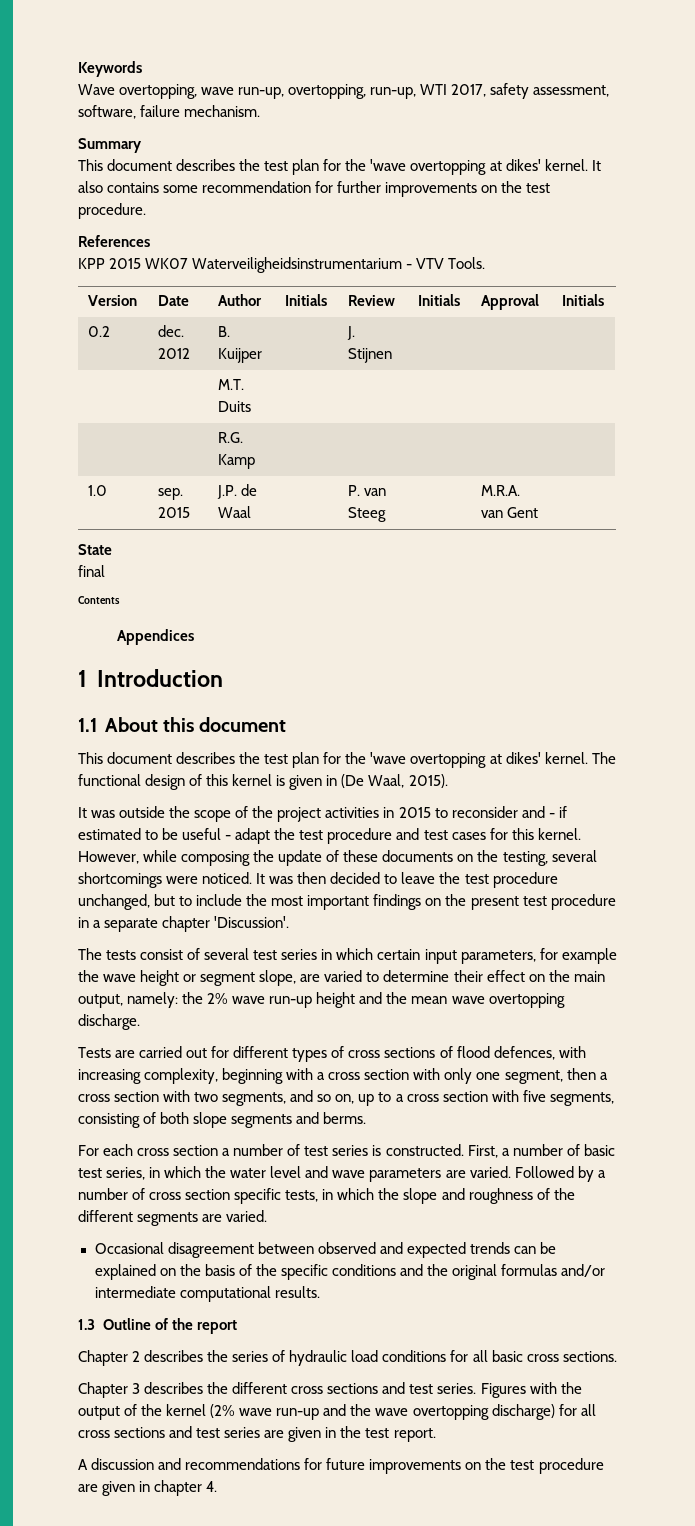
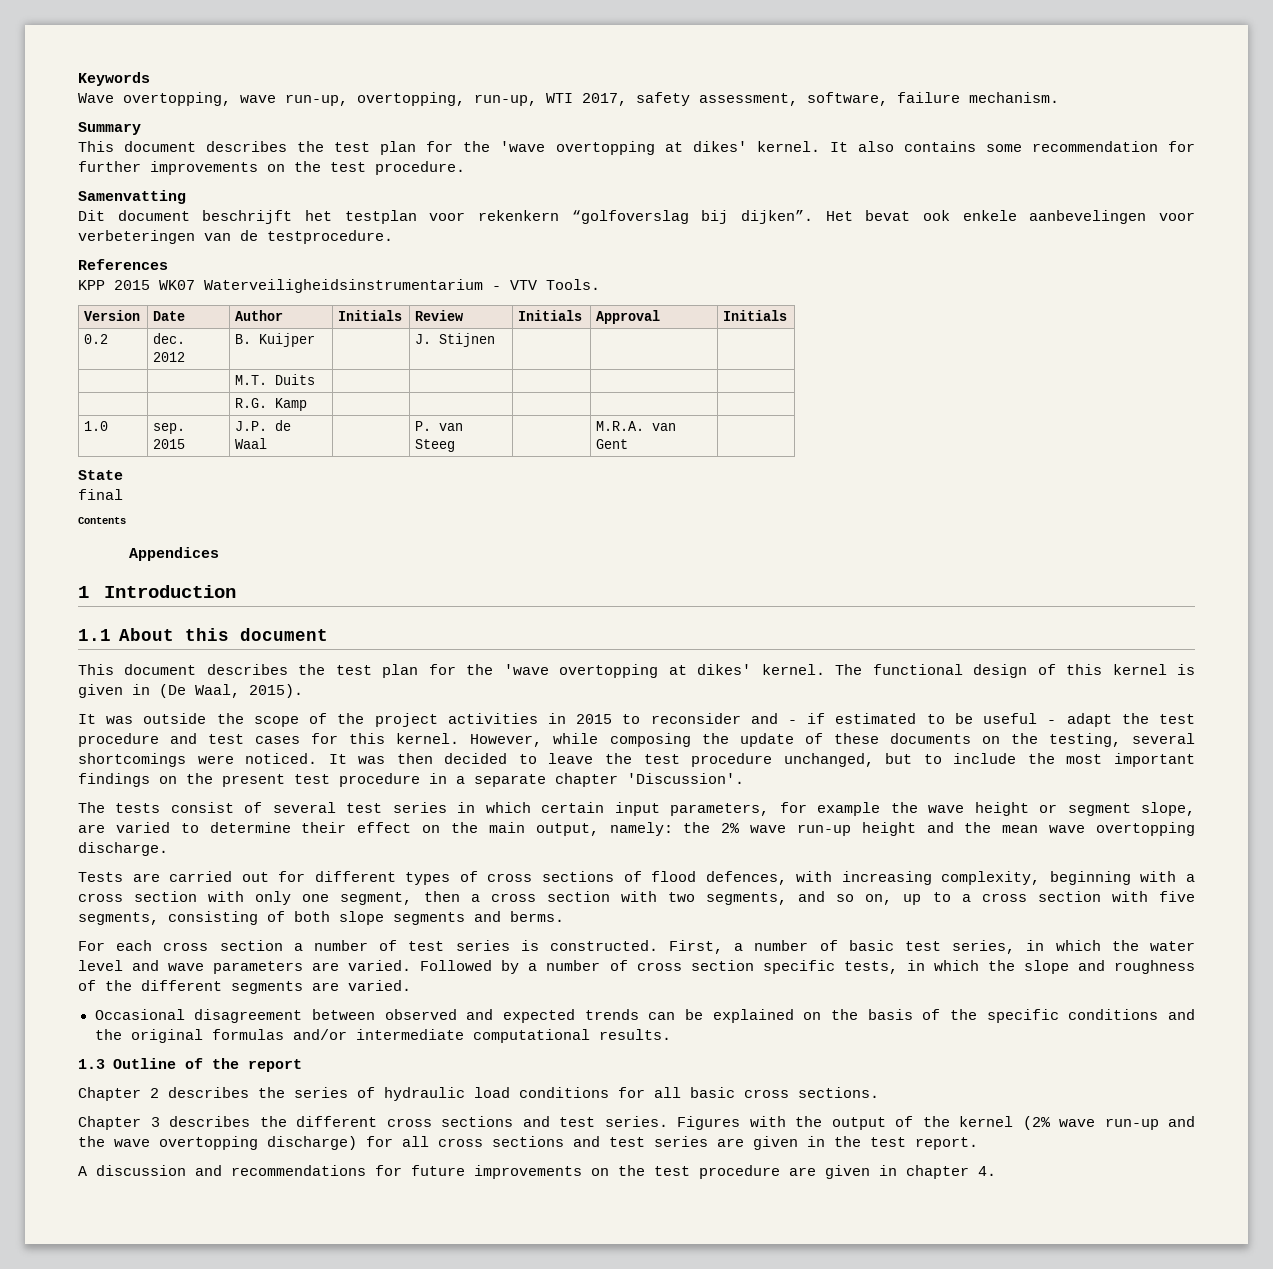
(146, 211) none -> [78,190,186,204] [78,210,1195,224] [78,230,393,244] // Samenvatting // Dit document beschrijft het testplan voor rekenkern “golfoverslag bij dijken”. Het bevat ook enkele aanbevelingen voor verbeteringen van de testprocedure.

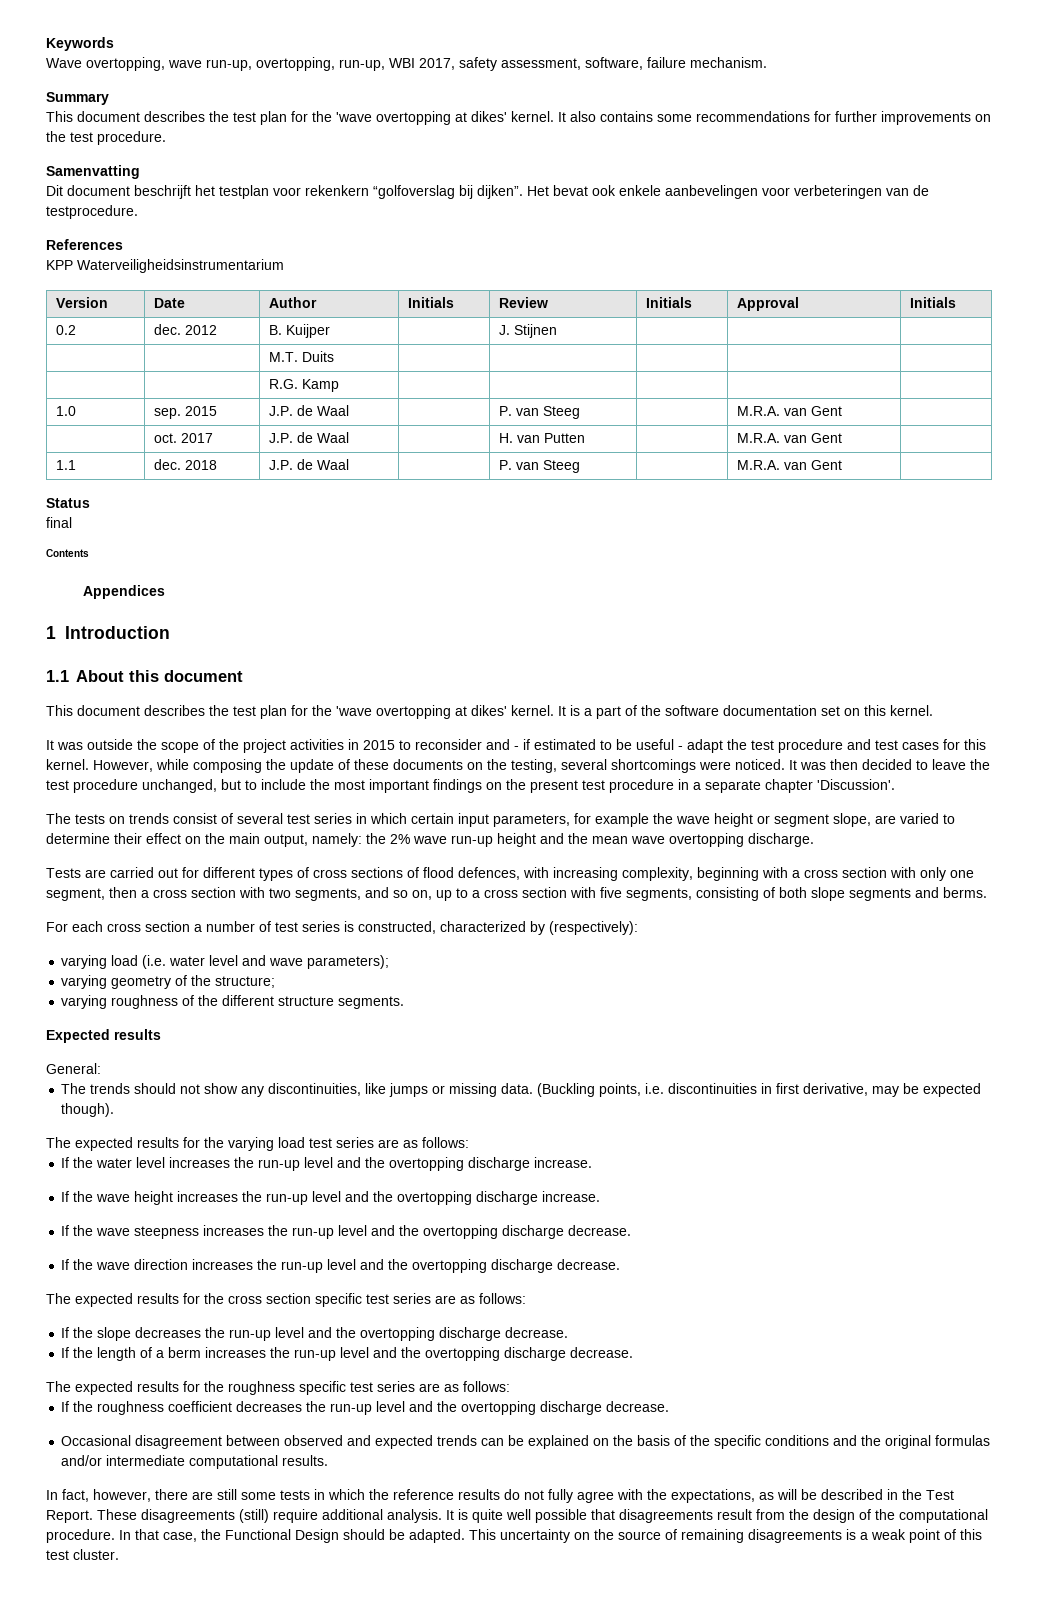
[546,93,573,103] WTI -> [389,58,415,68] WBI
[1031,141,1158,152] recommendation -> [696,111,810,122] recommendations
[114,280,195,290] 2015 WK07 -> (73, 265) none
[492,279,600,290] - VTV Tools. -> (284, 266) none
[78,470,123,480] // State -> [153,433,213,443] [268,432,349,443] [498,433,585,443] [736,433,842,443] [55,460,76,470] [153,459,217,470] [268,459,349,470] [498,460,580,473] [736,460,842,470] [46,498,90,508] // | oct. 2017 | J.P. de Waal | | H. van Putten | | M.R.A. van Gent | // 1.1 | dec. 2018 | J.P. de Waal | | P. van Steeg | | M.R.A. van Gent | // Status
[835,664,1195,678] [78,684,303,698] The functional design of this kernel is given in (De Waal, 2015). -> [558,705,933,719] It is a part of the software documentation set on this kernel.
(161, 808) none -> [109,813,169,824] on trends
[549,940,1195,954] [78,960,1195,974] [78,980,411,994] constructed. First, a number of basic test series, in which the water level and wave parameters are varied. Followed by a number of cross section specific tests, in which the slope and roughness of the different segments are varied. -> [358,921,638,935] [61,955,390,969] [61,975,276,989] [61,995,405,1009] [46,1029,161,1043] [46,1063,101,1074] [61,1083,982,1097] [61,1103,115,1117] [46,1137,469,1151] [61,1157,593,1171] [61,1191,601,1205] [61,1225,632,1239] [61,1259,621,1273] [46,1293,526,1307] [61,1327,569,1341] [61,1347,634,1361] [46,1381,510,1395] [61,1401,670,1415] constructed, characterized by (respectively): // varying load (i.e. water level and wave parameters); // varying geometry of the structure; // varying roughness of the different structure segments. // Expected results // General: // The trends should not show any discontinuities, like jumps or missing data. (Buckling points, i.e. discontinuities in first derivative, may be expected though). // The expected results for the varying load test series are as follows: // If the water level increases the run-up level and the overtopping discharge increase. // If the wave height increases the run-up level and the overtopping discharge increase. // If the wave steepness increases the run-up level and the overtopping discharge decrease. // If the wave direction increases the run-up level and the overtopping discharge decrease. // The expected results for the cross section specific test series are as follows: // If the slope decreases the run-up level and the overtopping discharge decrease. // If the length of a berm increases the run-up level and the overtopping discharge decrease. // The expected results for the roughness specific test series are as follows: // If the roughness coefficient decreases the run-up level and the overtopping discharge decrease.
[78,1058,302,1072] [78,1087,879,1101] [78,1116,1195,1130] [78,1136,978,1150] [78,1165,996,1179] 1.3 Outline of the report // Chapter 2 describes the series of hydraulic load conditions for all basic cross sections. // Chapter 3 describes the different cross sections and test series. Figures with the output of the kernel (2% wave run-up and the wave overtopping discharge) for all cross sections and test series are given in the test report. // A discussion and recommendations for future improvements on the test procedure are given in chapter 4. -> [46,1489,954,1503] [46,1509,988,1523] [46,1529,982,1543] [46,1549,119,1560] In fact, however, there are still some tests in which the reference results do not fully agree with the expectations, as will be described in the Test Report. These disagreements (still) require additional analysis. It is quite well possible that disagreements result from the design of the computational procedure. In that case, the Functional Design should be adapted. This uncertainty on the source of remaining disagreements is a weak point of this test cluster.

